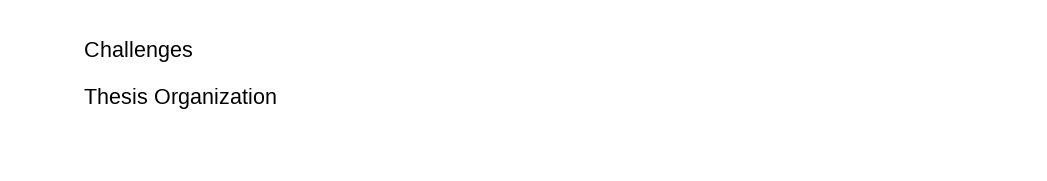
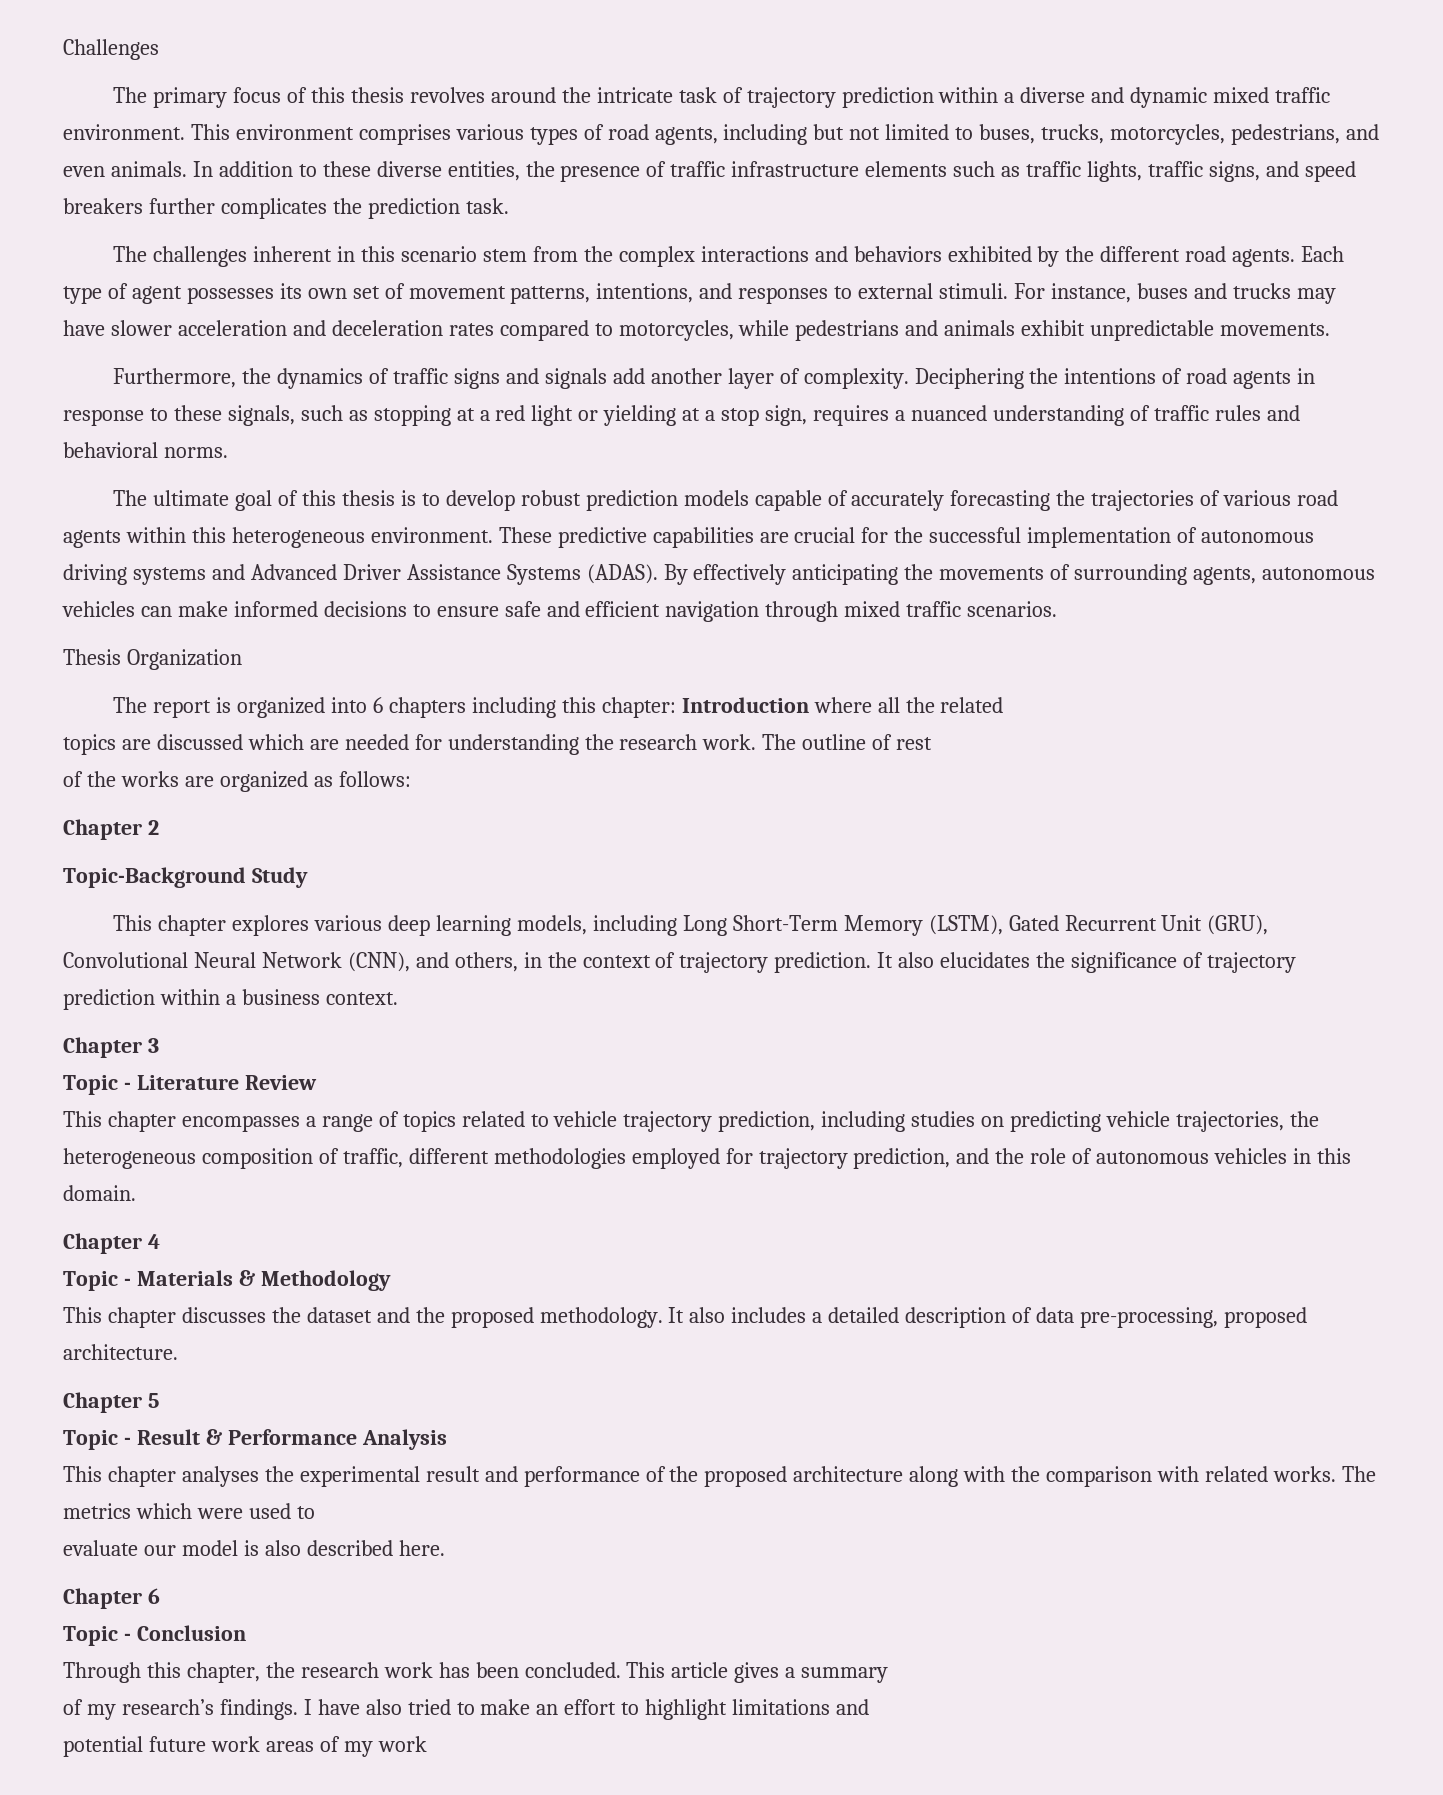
[84,88,277,109] Thesis Organization -> [113,87,1331,108] [63,124,1379,145] [63,161,1356,182] [63,198,509,219] [113,246,1345,267] [63,283,1336,304] [63,320,1331,341] [113,368,1316,389] [63,405,1300,426] [63,442,228,458] [113,490,1339,511] [63,527,1315,548] [63,564,1376,585] [62,601,1058,622] [63,649,242,670] [113,697,1004,718] [63,734,933,755] [63,771,411,792] [63,819,159,840] [63,867,308,888] [113,915,1269,936] [63,952,1296,973] [63,989,398,1010] [63,1037,159,1058] [63,1075,317,1095] [63,1111,1319,1132] [63,1148,1351,1169] [63,1185,136,1201] [63,1233,160,1254] [63,1270,391,1291] [63,1307,1307,1328] [63,1344,178,1360] [63,1392,159,1413] [63,1429,447,1450] [63,1466,1376,1487] [63,1503,315,1519] [63,1540,445,1556] [63,1588,160,1609] [63,1625,246,1646] [63,1662,889,1683] [63,1699,870,1720] [63,1736,427,1757] The primary focus of this thesis revolves around the intricate task of trajectory prediction within a diverse and dynamic mixed traffic environment. This environment comprises various types of road agents, including but not limited to buses, trucks, motorcycles, pedestrians, and even animals. In addition to these diverse entities, the presence of traffic infrastructure elements such as traffic lights, traffic signs, and speed breakers further complicates the prediction task. // The challenges inherent in this scenario stem from the complex interactions and behaviors exhibited by the different road agents. Each type of agent possesses its own set of movement patterns, intentions, and responses to external stimuli. For instance, buses and trucks may have slower acceleration and deceleration rates compared to motorcycles, while pedestrians and animals exhibit unpredictable movements. // Furthermore, the dynamics of traffic signs and signals add another layer of complexity. Deciphering the intentions of road agents in response to these signals, such as stopping at a red light or yielding at a stop sign, requires a nuanced understanding of traffic rules and behavioral norms. // The ultimate goal of this thesis is to develop robust prediction models capable of accurately forecasting the trajectories of various road agents within this heterogeneous environment. These predictive capabilities are crucial for the successful implementation of autonomous driving systems and Advanced Driver Assistance Systems (ADAS). By effectively anticipating the movements of surrounding agents, autonomous vehicles can make informed decisions to ensure safe and efficient navigation through mixed traffic scenarios. // Thesis Organization // The report is organized into 6 chapters including this chapter: Introduction where all the related // topics are discussed which are needed for understanding the research work. The outline of rest // of the works are organized as follows: // Chapter 2 // Topic-Background Study // This chapter explores various deep learning models, including Long Short-Term Memory (LSTM), Gated Recurrent Unit (GRU), Convolutional Neural Network (CNN), and others, in the context of trajectory prediction. It also elucidates the significance of trajectory prediction within a business context. // Chapter 3 // Topic - Literature Review // This chapter encompasses a range of topics related to vehicle trajectory prediction, including studies on predicting vehicle trajectories, the heterogeneous composition of traffic, different methodologies employed for trajectory prediction, and the role of autonomous vehicles in this domain. // Chapter 4 // Topic - Materials & Methodology // This chapter discusses the dataset and the proposed methodology. It also includes a detailed description of data pre-processing, proposed architecture. // Chapter 5 // Topic - Result & Performance Analysis // This chapter analyses the experimental result and performance of the proposed architecture along with the comparison with related works. The metrics which were used to // evaluate our model is also described here. // Chapter 6 // Topic - Conclusion // Through this chapter, the research work has been concluded. This article gives a summary // of my research’s findings. I have also tried to make an effort to highlight limitations and // potential future work areas of my work

